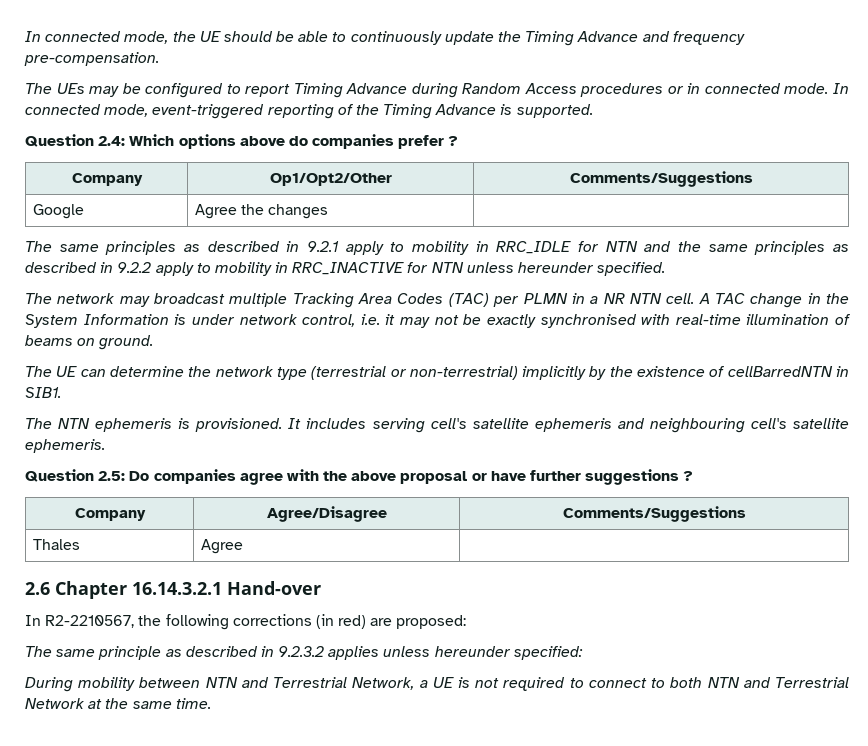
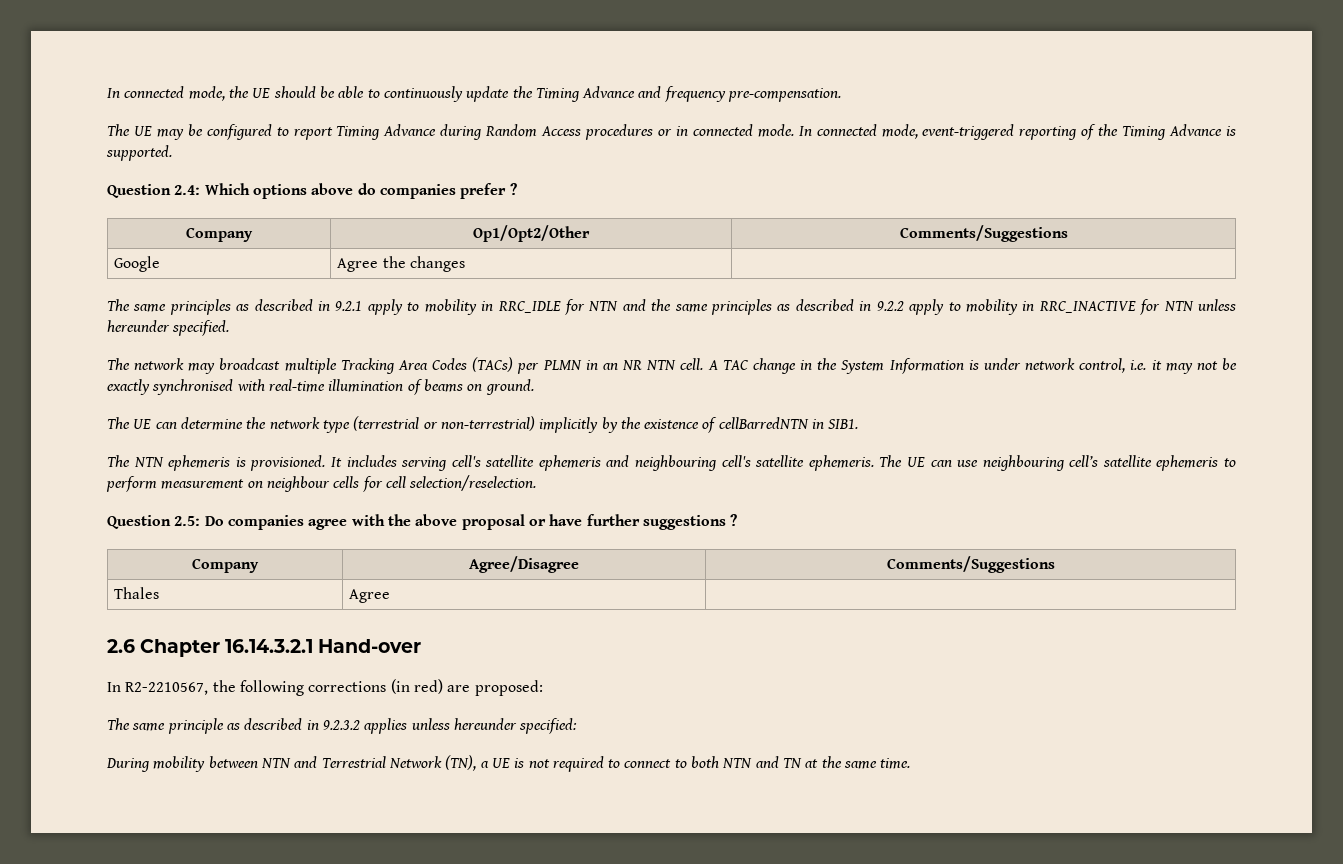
[56,83,85,94] UEs -> [133,126,152,136] UE
[448,293,489,307] (TAC) -> [472,357,514,372] (TACs)
[590,296,599,304] a -> [602,363,618,370] an
(105, 446) none -> [879,455,1236,471] [106,475,537,492] The UE can use neighbouring cell’s satellite ephemeris to perform measurement on neighbour cells for cell selection/reselection.
[352,677,415,690] Network, -> [388,755,477,771] Network (TN),
[774,677,849,688] [25,698,84,709] Terrestrial Network -> [783,758,803,768] TN

